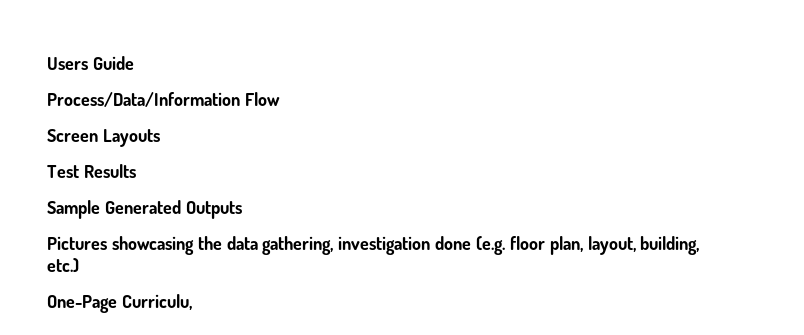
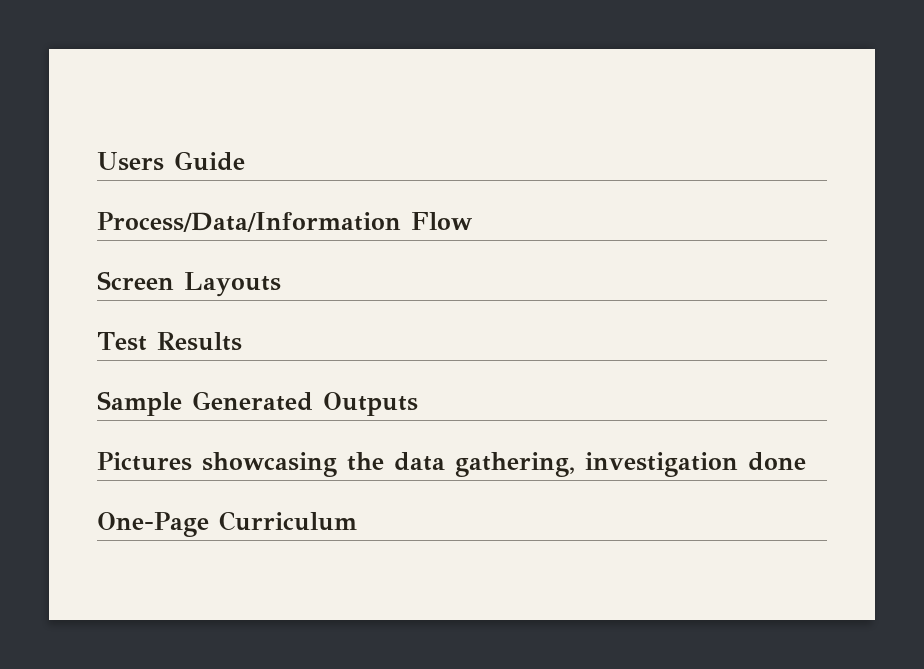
[476,236,700,255] [47,258,79,273] (e.g. floor plan, layout, building, etc.) -> (806, 461) none
[121,294,192,310] Curriculu, -> [218,511,357,531] Curriculum

